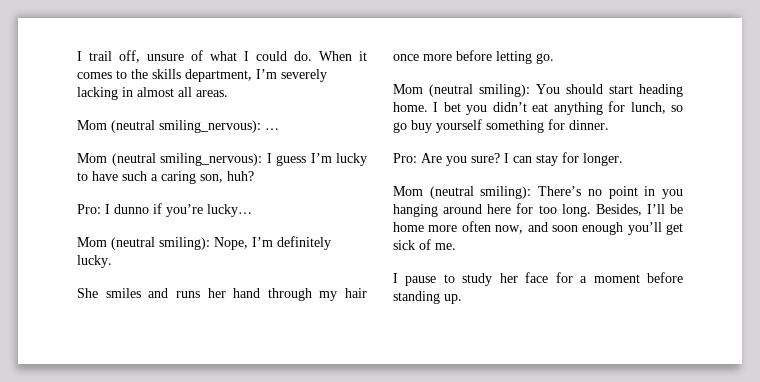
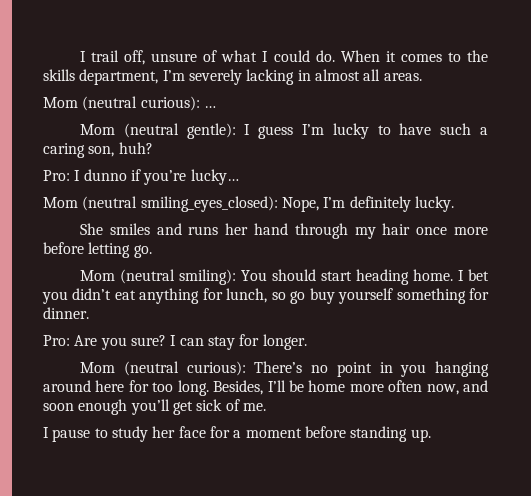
[159,120,261,133] smiling_nervous): -> [140,96,200,111] curious):
[160,153,262,166] smiling_nervous): -> [186,123,236,139] gentle):
[159,237,210,250] smiling): -> [140,196,278,212] smiling_eyes_closed):
[480,186,532,199] smiling): -> [186,361,246,376] curious):

